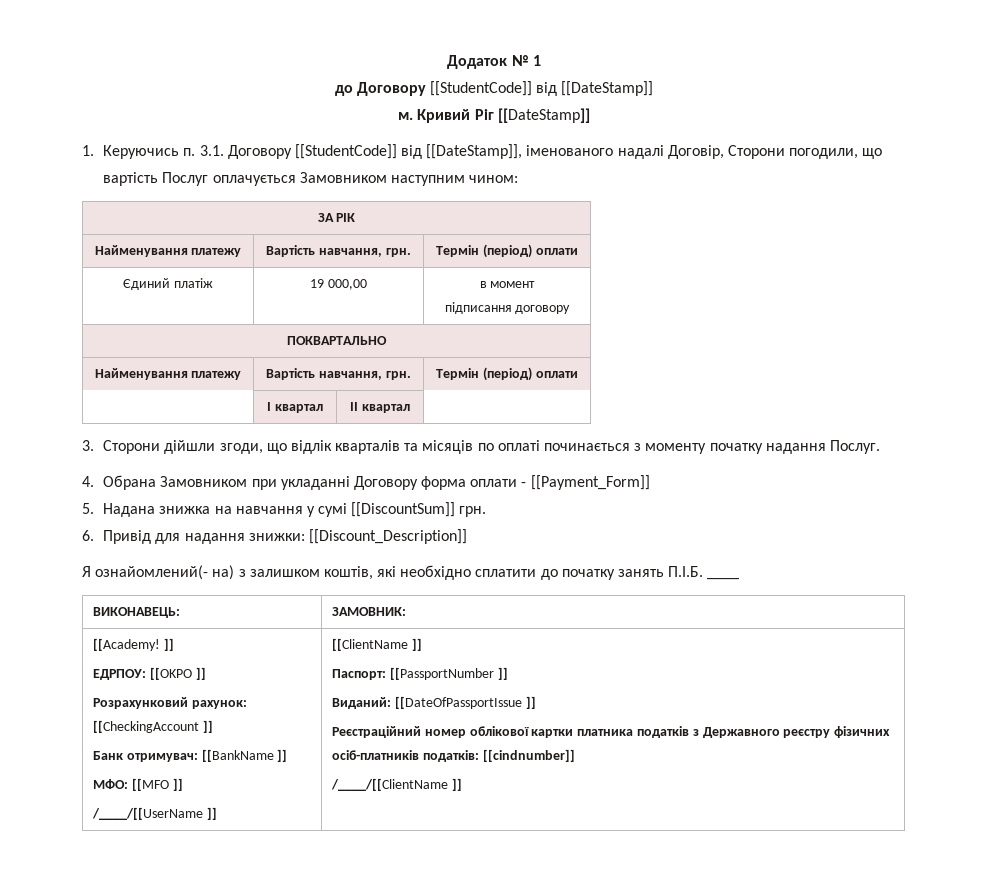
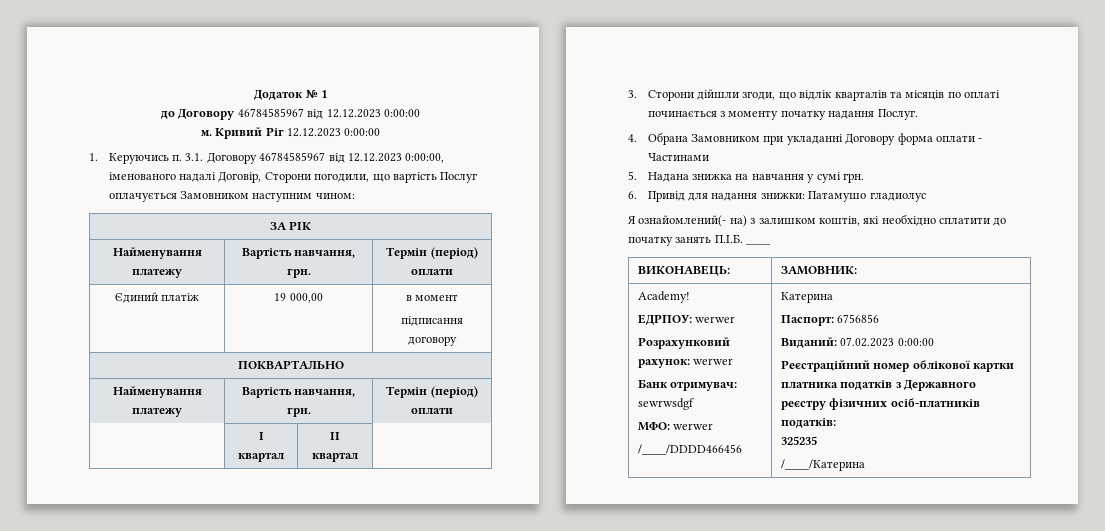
[430,81,654,96] [[StudentCode]] від [[DateStamp]] -> [237,108,420,119] 46784585967 від 12.12.2023 0:00:00
[497,108,590,123] [[DateStamp]] -> [286,128,381,137] 12.12.2023 0:00:00
[294,144,523,159] [[StudentCode]] від [[DateStamp]], -> [259,152,445,163] 46784585967 від 12.12.2023 0:00:00,
[530,475,650,490] [[Payment_Form]] -> [647,153,709,161] Частинами
[351,502,456,517] [[DiscountSum]] -> (841, 177) none
[308,529,467,544] [[Discount_Description]] -> [808,191,926,202] Патамушо гладиолус
[93,638,174,651] [[Academy! ]] -> [637,291,690,303] Academy!
[149,667,206,680] [[OKPO ]] -> [695,316,736,323] werwer
[93,720,213,733] [[CheckingAccount ]] -> [693,358,734,365] werwer
[201,749,288,762] [[BankName ]] -> [637,398,694,410] sewrwsdgf
[131,778,183,791] [92,807,217,820] [332,638,422,651] [[MFO ]] // /____/[[UserName ]] | [[ClientName ]] -> [673,423,714,430] [637,444,742,455] [780,292,833,303] werwer // /____/DDDD466456 | Катерина
[389,667,508,680] [[PassportNumber ]] -> [837,314,880,323] 6756856
[394,696,536,709] [[DateOfPassportIssue ]] -> [840,337,934,347] 07.02.2023 0:00:00
[482,749,575,762] [331,778,462,791] [[cindnumber]] // /____/[[ClientName ]] -> [780,436,817,445] [780,459,865,471] // 325235 // /____/Катерина

